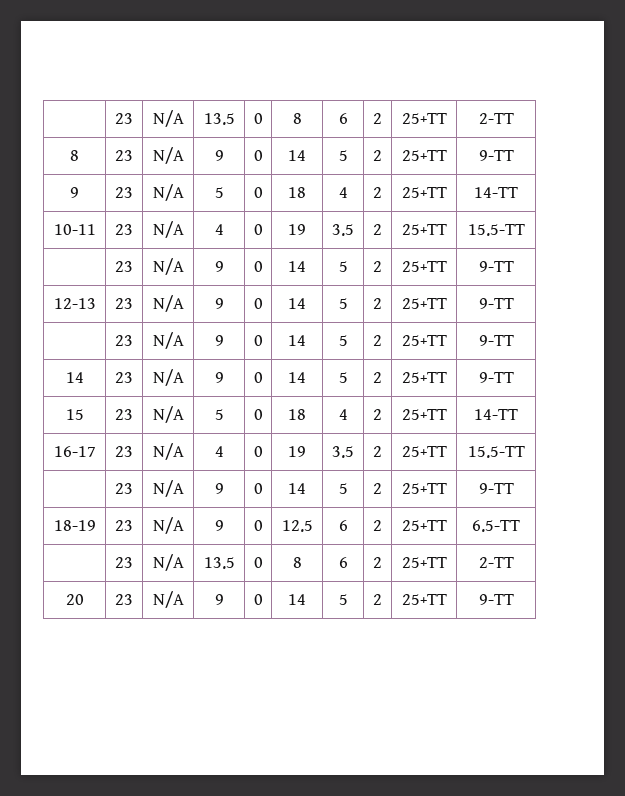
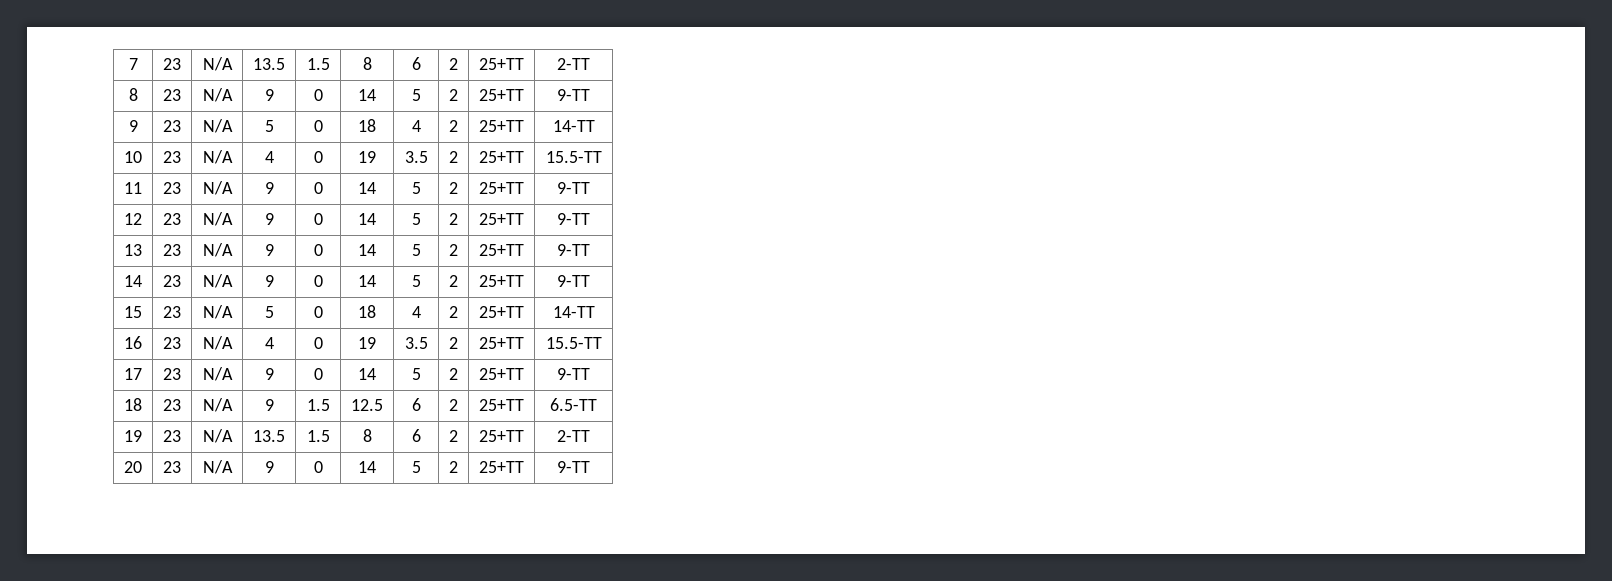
[115,113,133,124] [152,110,184,127] [203,113,235,125] [253,113,263,124] | 23 | N/A | 13.5 | 0 -> [128,58,138,70] [163,58,181,70] [202,57,233,71] [253,58,285,70] [306,58,330,70] 7 | 23 | N/A | 13.5 | 1.5
[53,224,96,235] [115,224,133,235] [152,221,184,238] [214,224,224,235] [253,224,263,235] [288,224,306,235] [332,224,354,236] [373,224,382,235] [401,224,447,235] [467,224,525,236] [115,261,133,272] [152,258,184,275] [214,261,224,272] [253,261,263,272] [288,261,306,272] [338,261,348,272] [373,261,382,272] [401,261,447,272] [478,261,514,272] [53,298,96,309] [115,298,133,309] [152,295,184,312] [214,298,224,309] [253,298,263,309] [288,298,306,309] [338,298,348,309] [373,298,382,309] [401,298,447,309] [478,298,514,309] 10-11 | 23 | N/A | 4 | 0 | 19 | 3.5 | 2 | 25+TT | 15.5-TT // | 23 | N/A | 9 | 0 | 14 | 5 | 2 | 25+TT | 9-TT // 12-13 | 23 | N/A | 9 | 0 | 14 | 5 | 2 | 25+TT | 9-TT // -> [124,151,142,163] [163,151,181,163] [202,150,233,164] [264,151,274,163] [313,151,323,163] [358,151,376,163] [404,151,428,163] [449,151,458,163] [479,151,524,163] [545,151,602,163] [124,182,142,194] [163,182,181,194] [202,181,233,195] [264,182,274,194] [313,182,323,194] [358,182,376,194] [411,182,421,194] [449,182,458,194] [479,182,524,194] [557,182,590,194] [124,213,142,225] [163,213,181,225] [202,212,233,226] [264,213,274,225] [313,213,323,225] [358,213,376,225] [411,213,421,225] [449,213,458,225] [479,213,524,225] [557,213,590,225] [124,244,142,256] 10 | 23 | N/A | 4 | 0 | 19 | 3.5 | 2 | 25+TT | 15.5-TT // 11 | 23 | N/A | 9 | 0 | 14 | 5 | 2 | 25+TT | 9-TT // 12 | 23 | N/A | 9 | 0 | 14 | 5 | 2 | 25+TT | 9-TT // 13
[53,446,96,457] [115,446,133,457] [152,443,184,460] [214,446,224,457] [253,446,263,457] [288,446,306,457] [332,446,354,458] [373,446,382,457] [401,446,447,457] [467,446,525,458] [115,483,133,494] [152,480,184,497] [214,483,224,494] [253,483,263,494] [288,483,306,494] [338,483,348,494] [373,483,382,494] [401,483,447,494] [478,483,514,494] [53,520,96,531] [115,520,133,531] [152,517,184,534] [214,520,224,531] [253,520,263,531] 16-17 | 23 | N/A | 4 | 0 | 19 | 3.5 | 2 | 25+TT | 15.5-TT // | 23 | N/A | 9 | 0 | 14 | 5 | 2 | 25+TT | 9-TT // 18-19 | 23 | N/A | 9 | 0 -> [124,336,142,349] [163,337,181,349] [202,336,233,350] [264,337,274,349] [313,337,323,349] [358,337,376,349] [404,337,428,349] [449,337,458,349] [479,337,524,349] [545,337,602,349] [124,368,142,380] [163,368,181,380] [202,367,233,381] [264,368,274,380] [313,368,323,380] [358,368,376,380] [411,368,421,380] [449,368,458,380] [479,368,524,380] [557,368,590,380] [124,398,142,411] [163,399,181,411] [202,398,233,412] [264,399,274,411] [306,399,330,411] 16 | 23 | N/A | 4 | 0 | 19 | 3.5 | 2 | 25+TT | 15.5-TT // 17 | 23 | N/A | 9 | 0 | 14 | 5 | 2 | 25+TT | 9-TT // 18 | 23 | N/A | 9 | 1.5
[115,557,133,568] [152,554,184,571] [203,557,235,569] [253,557,263,568] | 23 | N/A | 13.5 | 0 -> [124,430,142,442] [163,430,181,442] [202,429,233,443] [253,430,285,442] [306,430,330,442] 19 | 23 | N/A | 13.5 | 1.5

